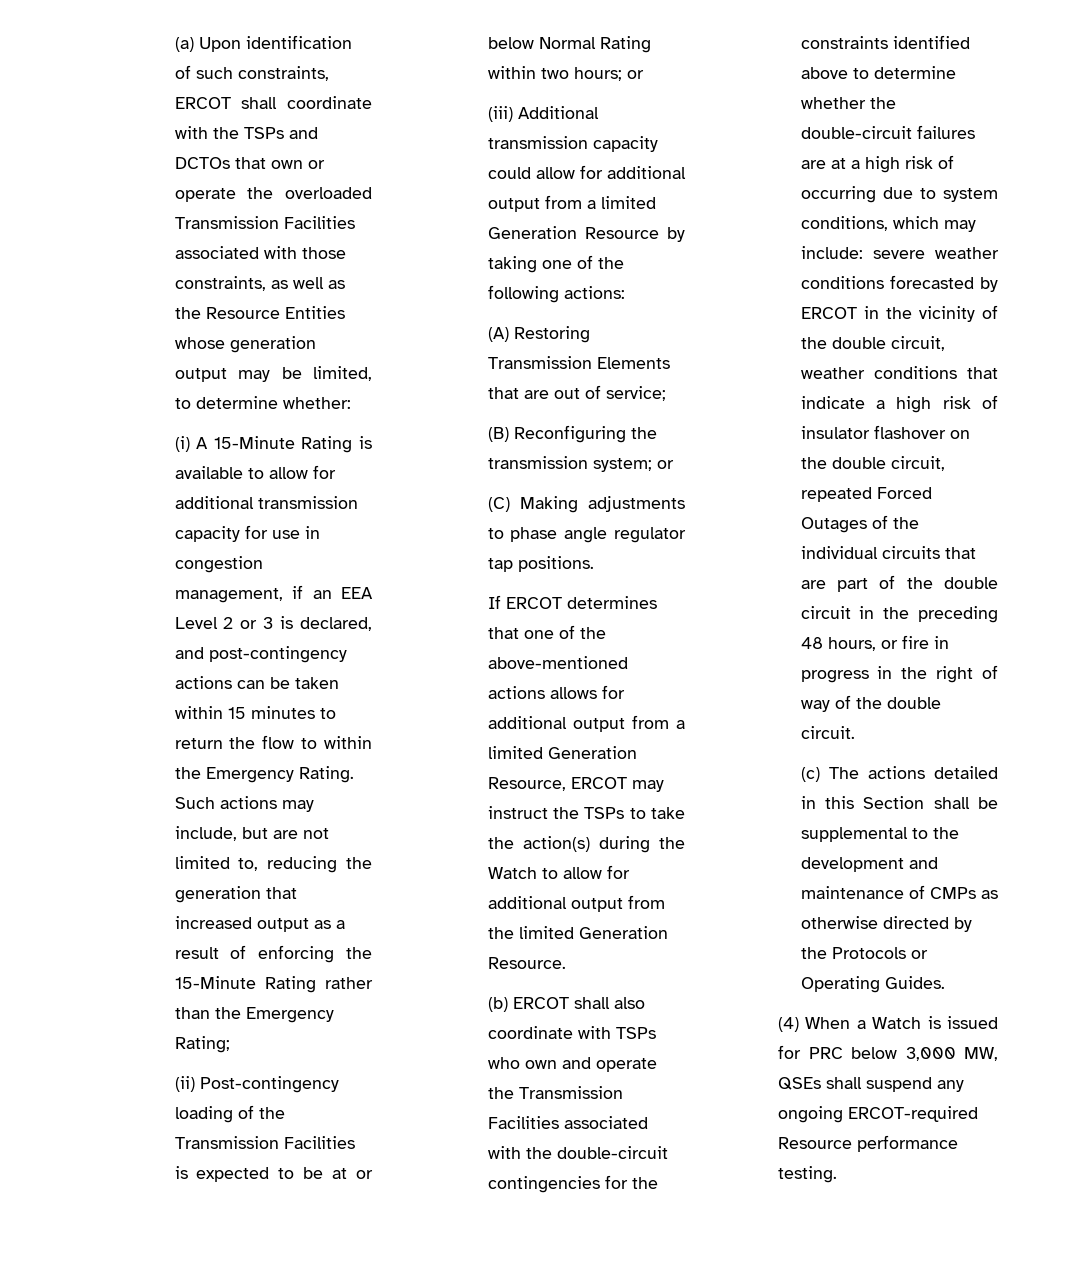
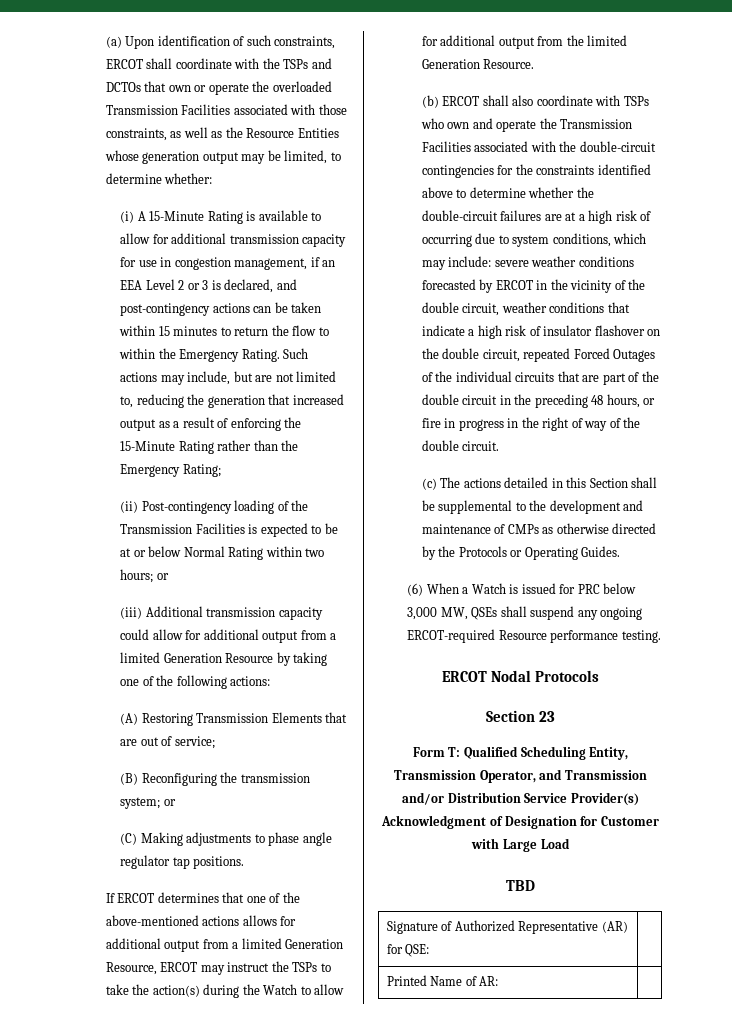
[778,1017,800,1032] (4) -> [407,583,424,596] (6)
(838, 1174) none -> [441,670,600,682] [485,710,556,722] [412,746,629,760] [394,769,647,783] [402,792,639,806] [381,815,659,829] [471,838,570,852] [506,880,535,891] [386,920,628,934] [386,944,430,957] [386,975,499,986] // ERCOT Nodal Protocols // Section 23 // Form T: Qualified Scheduling Entity, Transmission Operator, and Transmission and/or Distribution Service Provider(s) Acknowledgment of Designation for Customer with Large Load // TBD // Signature of Authorized Representative (AR) for QSE: | // Printed Name of AR: |

